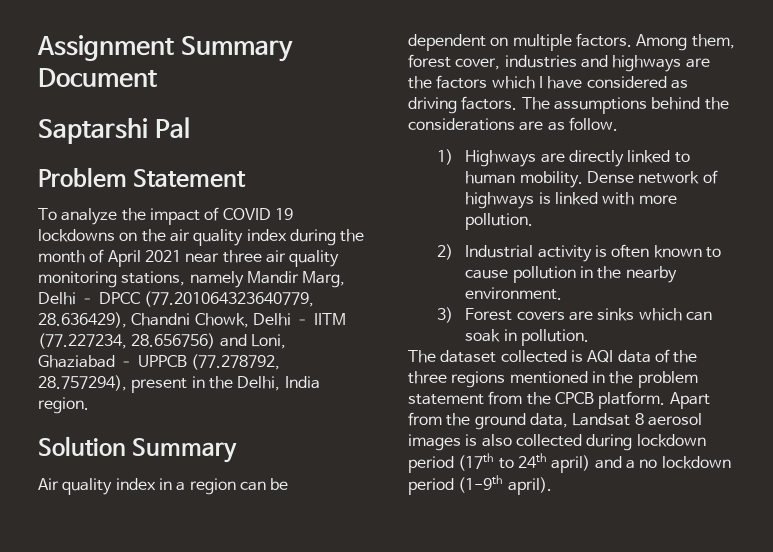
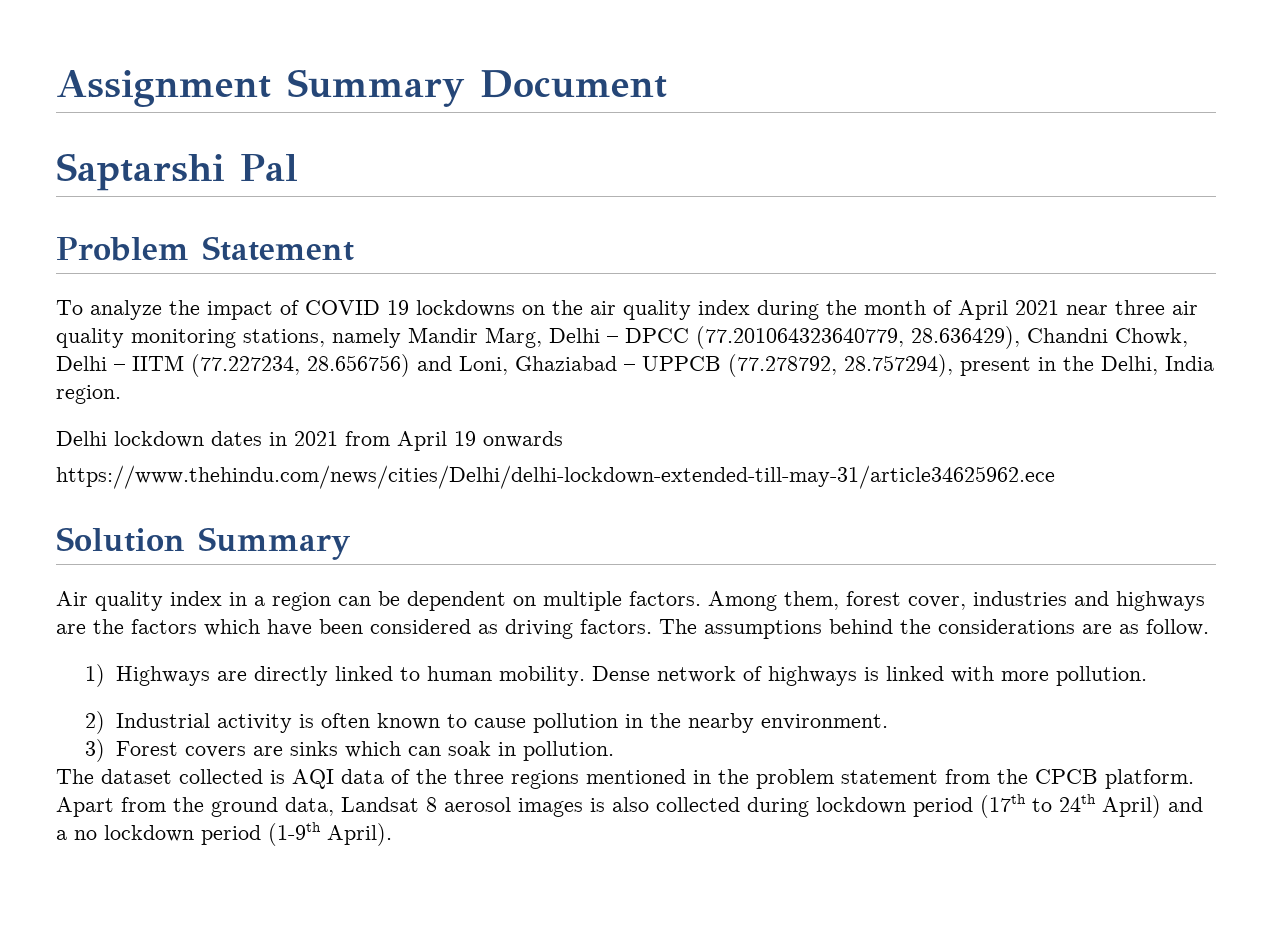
(89, 405) none -> [56,431,563,451] [56,465,1055,489] // Delhi lockdown dates in 2021 from April 19 onwards // https://www.thehindu.com/news/cities/Delhi/delhi-lockdown-extended-till-may-31/article34625962.ece
[538,76,583,89] I have -> [267,619,363,636] have been
[551,455,591,473] april) -> [1102,795,1161,818] April)
[507,477,552,495] april). -> [327,823,392,846] April).

